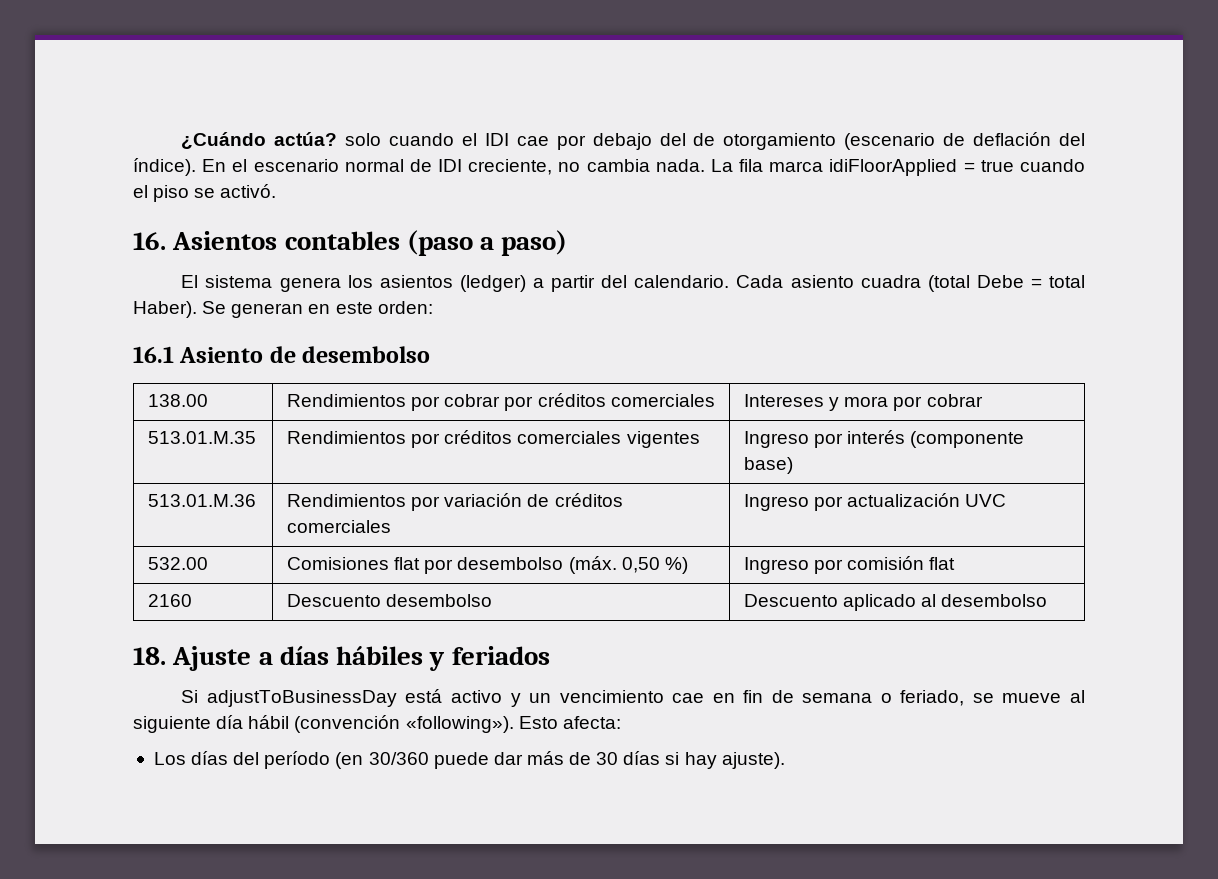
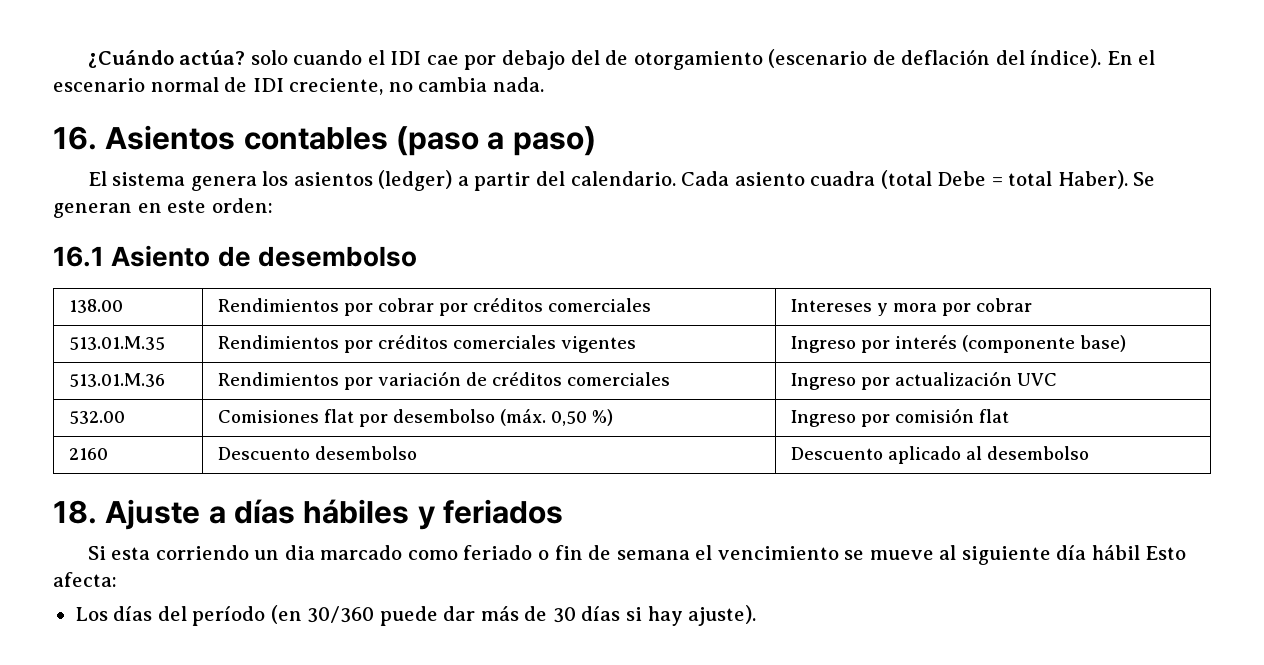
[710,159,1085,176] [133,184,277,202] La fila marca idiFloorApplied = true cuando el piso se activó. -> (544, 84) none
[206,689,735,707] adjustToBusinessDay está activo y un vencimiento cae en -> [111,545,549,560] esta corriendo un dia marcado como feriado o
[880,690,965,706] o feriado, -> [695,545,839,560] el vencimiento
[294,715,514,733] (convención «following»). -> (1140, 552) none

